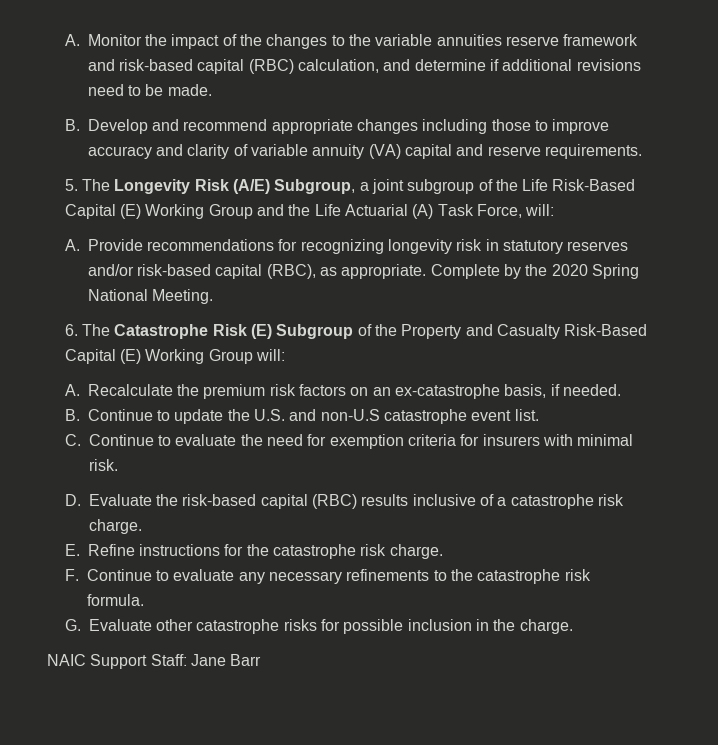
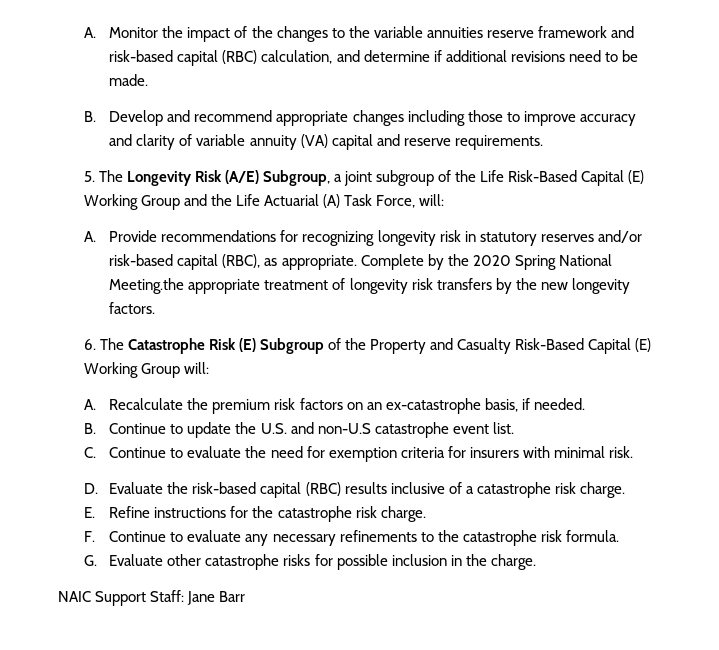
[151,289,213,304] Meeting. -> [109,278,630,294] [109,302,156,314] Meeting.the appropriate treatment of longevity risk transfers by the new longevity factors.

